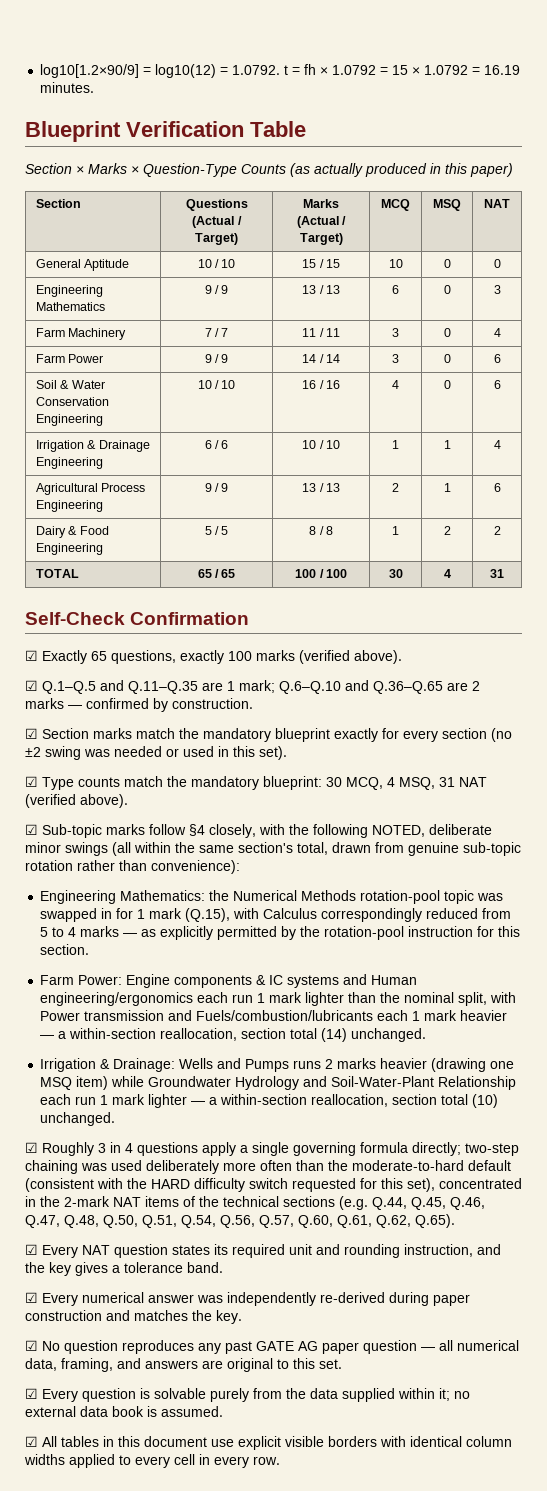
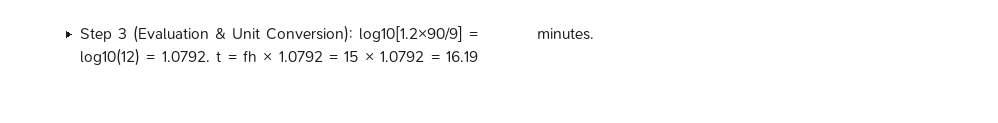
(40, 71) none -> [80,25,354,43] Step 3 (Evaluation & Unit Conversion):
[25,121,306,142] [25,163,513,177] [35,199,81,208] [185,199,248,211] [192,216,242,228] [195,233,238,245] [303,199,339,208] [296,216,347,228] [299,233,343,245] [381,199,410,211] [433,199,461,211] [484,199,510,208] [35,259,130,271] [197,259,236,268] [302,259,340,268] [388,259,403,268] [443,259,451,268] [493,259,501,268] [35,285,103,297] [35,302,105,311] [204,285,229,294] [302,285,340,294] [392,285,399,294] [443,285,451,294] [493,285,501,294] [35,328,127,340] [204,328,229,337] [302,328,340,337] [392,328,399,337] [443,328,451,337] [493,328,501,337] [35,354,104,363] [204,354,229,363] [302,354,340,363] [392,354,399,363] [443,354,451,363] [493,354,501,363] [35,380,105,389] [35,397,109,406] [35,414,103,426] [197,380,236,389] [302,380,340,389] [392,380,399,389] [443,380,451,389] [493,380,501,389] [35,440,150,452] [35,457,103,469] [204,440,229,449] [302,440,340,449] [392,440,399,449] [443,440,451,449] [493,440,501,449] [35,483,146,495] [35,500,103,512] [204,483,229,492] [302,483,340,492] [392,483,399,492] [443,483,451,492] [493,483,501,492] [35,526,109,538] [35,543,103,555] [204,526,229,535] [309,526,333,535] [392,526,399,535] [443,526,451,535] [493,526,501,535] [35,569,79,578] [197,569,236,578] [295,569,347,578] [388,569,403,578] [443,569,451,578] [490,569,504,578] [25,612,250,625] [25,650,402,664] [25,680,480,694] [25,698,253,712] [25,728,512,742] [25,746,287,760] [25,776,487,790] [25,794,128,808] [25,824,492,838] [25,842,521,856] [25,860,240,874] [40,890,504,904] [40,908,512,922] [40,926,521,940] [40,944,90,955] [40,974,418,988] [40,992,517,1006] [40,1010,508,1021] [40,1028,427,1042] [40,1058,515,1072] [40,1076,517,1090] [40,1094,499,1108] [40,1112,116,1126] [25,1142,519,1156] [25,1160,511,1174] [25,1178,522,1192] [25,1196,485,1210] [25,1214,455,1228] [25,1244,501,1258] [25,1262,223,1276] [25,1292,470,1306] [25,1310,242,1324] [25,1340,519,1354] [25,1358,342,1372] [25,1388,470,1402] [25,1406,223,1417] [25,1436,512,1450] [24,1454,280,1468] // Blueprint Verification Table // Section × Marks × Question-Type Counts (as actually produced in this paper) // Section | Questions (Actual / Target) | Marks (Actual / Target) | MCQ | MSQ | NAT // General Aptitude | 10 / 10 | 15 / 15 | 10 | 0 | 0 // Engineering Mathematics | 9 / 9 | 13 / 13 | 6 | 0 | 3 // Farm Machinery | 7 / 7 | 11 / 11 | 3 | 0 | 4 // Farm Power | 9 / 9 | 14 / 14 | 3 | 0 | 6 // Soil & Water Conservation Engineering | 10 / 10 | 16 / 16 | 4 | 0 | 6 // Irrigation & Drainage Engineering | 6 / 6 | 10 / 10 | 1 | 1 | 4 // Agricultural Process Engineering | 9 / 9 | 13 / 13 | 2 | 1 | 6 // Dairy & Food Engineering | 5 / 5 | 8 / 8 | 1 | 2 | 2 // TOTAL | 65 / 65 | 100 / 100 | 30 | 4 | 31 // Self-Check Confirmation // ☑ Exactly 65 questions, exactly 100 marks (verified above). // ☑ Q.1–Q.5 and Q.11–Q.35 are 1 mark; Q.6–Q.10 and Q.36–Q.65 are 2 marks — confirmed by construction. // ☑ Section marks match the mandatory blueprint exactly for every section (no ±2 swing was needed or used in this set). // ☑ Type counts match the mandatory blueprint: 30 MCQ, 4 MSQ, 31 NAT (verified above). // ☑ Sub-topic marks follow §4 closely, with the following NOTED, deliberate minor swings (all within the same section's total, drawn from genuine sub-topic rotation rather than convenience): // Engineering Mathematics: the Numerical Methods rotation-pool topic was swapped in for 1 mark (Q.15), with Calculus correspondingly reduced from 5 to 4 marks — as explicitly permitted by the rotation-pool instruction for this section. // Farm Power: Engine components & IC systems and Human engineering/ergonomics each run 1 mark lighter than the nominal split, with Power transmission and Fuels/combustion/lubricants each 1 mark heavier — a within-section reallocation, section total (14) unchanged. // Irrigation & Drainage: Wells and Pumps runs 2 marks heavier (drawing one MSQ item) while Groundwater Hydrology and Soil-Water-Plant Relationship each run 1 mark lighter — a within-section reallocation, section total (10) unchanged. // ☑ Roughly 3 in 4 questions apply a single governing formula directly; two-step chaining was used deliberately more often than the moderate-to-hard default (consistent with the HARD difficulty switch requested for this set), concentrated in the 2-mark NAT items of the technical sections (e.g. Q.44, Q.45, Q.46, Q.47, Q.48, Q.50, Q.51, Q.54, Q.56, Q.57, Q.60, Q.61, Q.62, Q.65). // ☑ Every NAT question states its required unit and rounding instruction, and the key gives a tolerance band. // ☑ Every numerical answer was independently re-derived during paper construction and matches the key. // ☑ No question reproduces any past GATE AG paper question — all numerical data, framing, and answers are original to this set. // ☑ Every question is solvable purely from the data supplied within it; no external data book is assumed. // ☑ All tables in this document use explicit visible borders with identical column widths applied to every cell in every row. -> (595, 34) none

